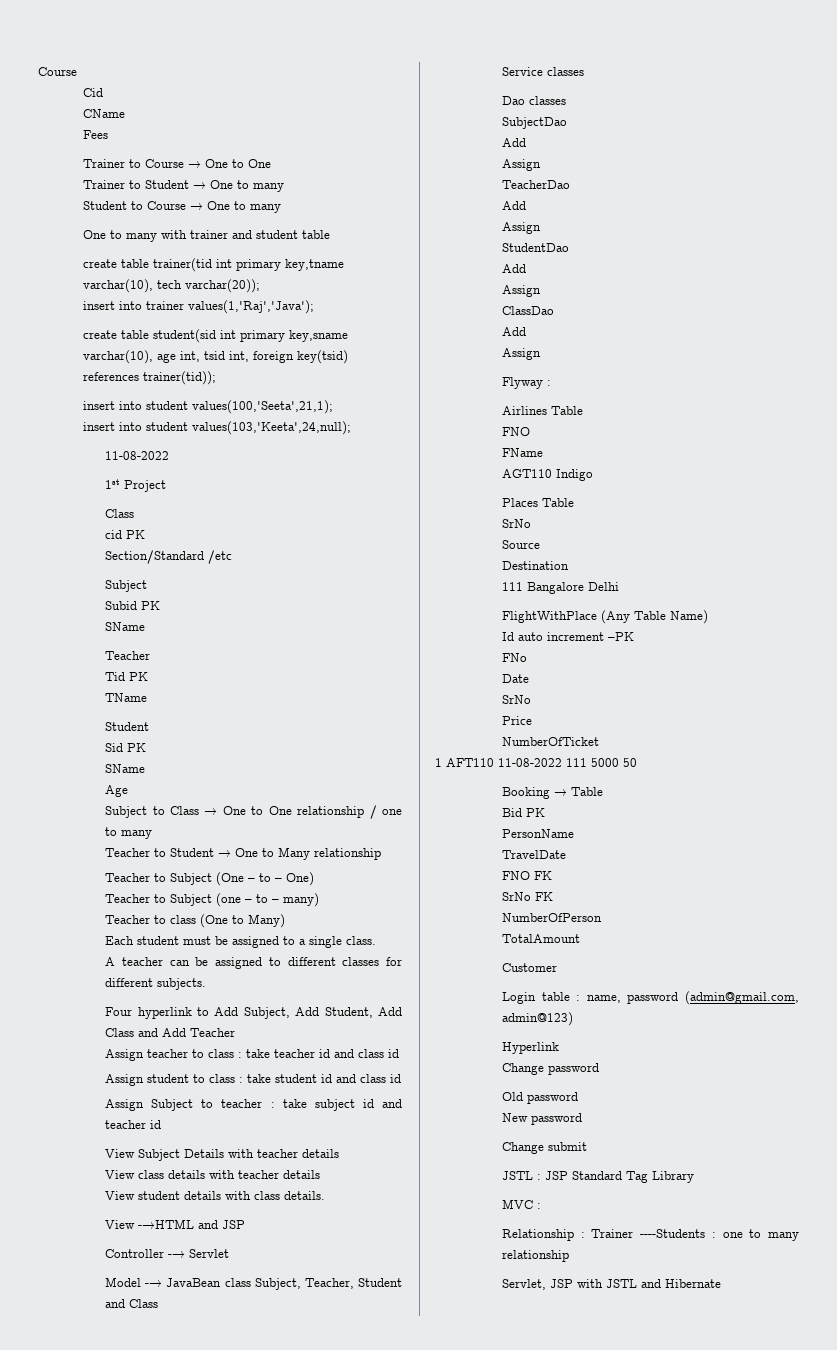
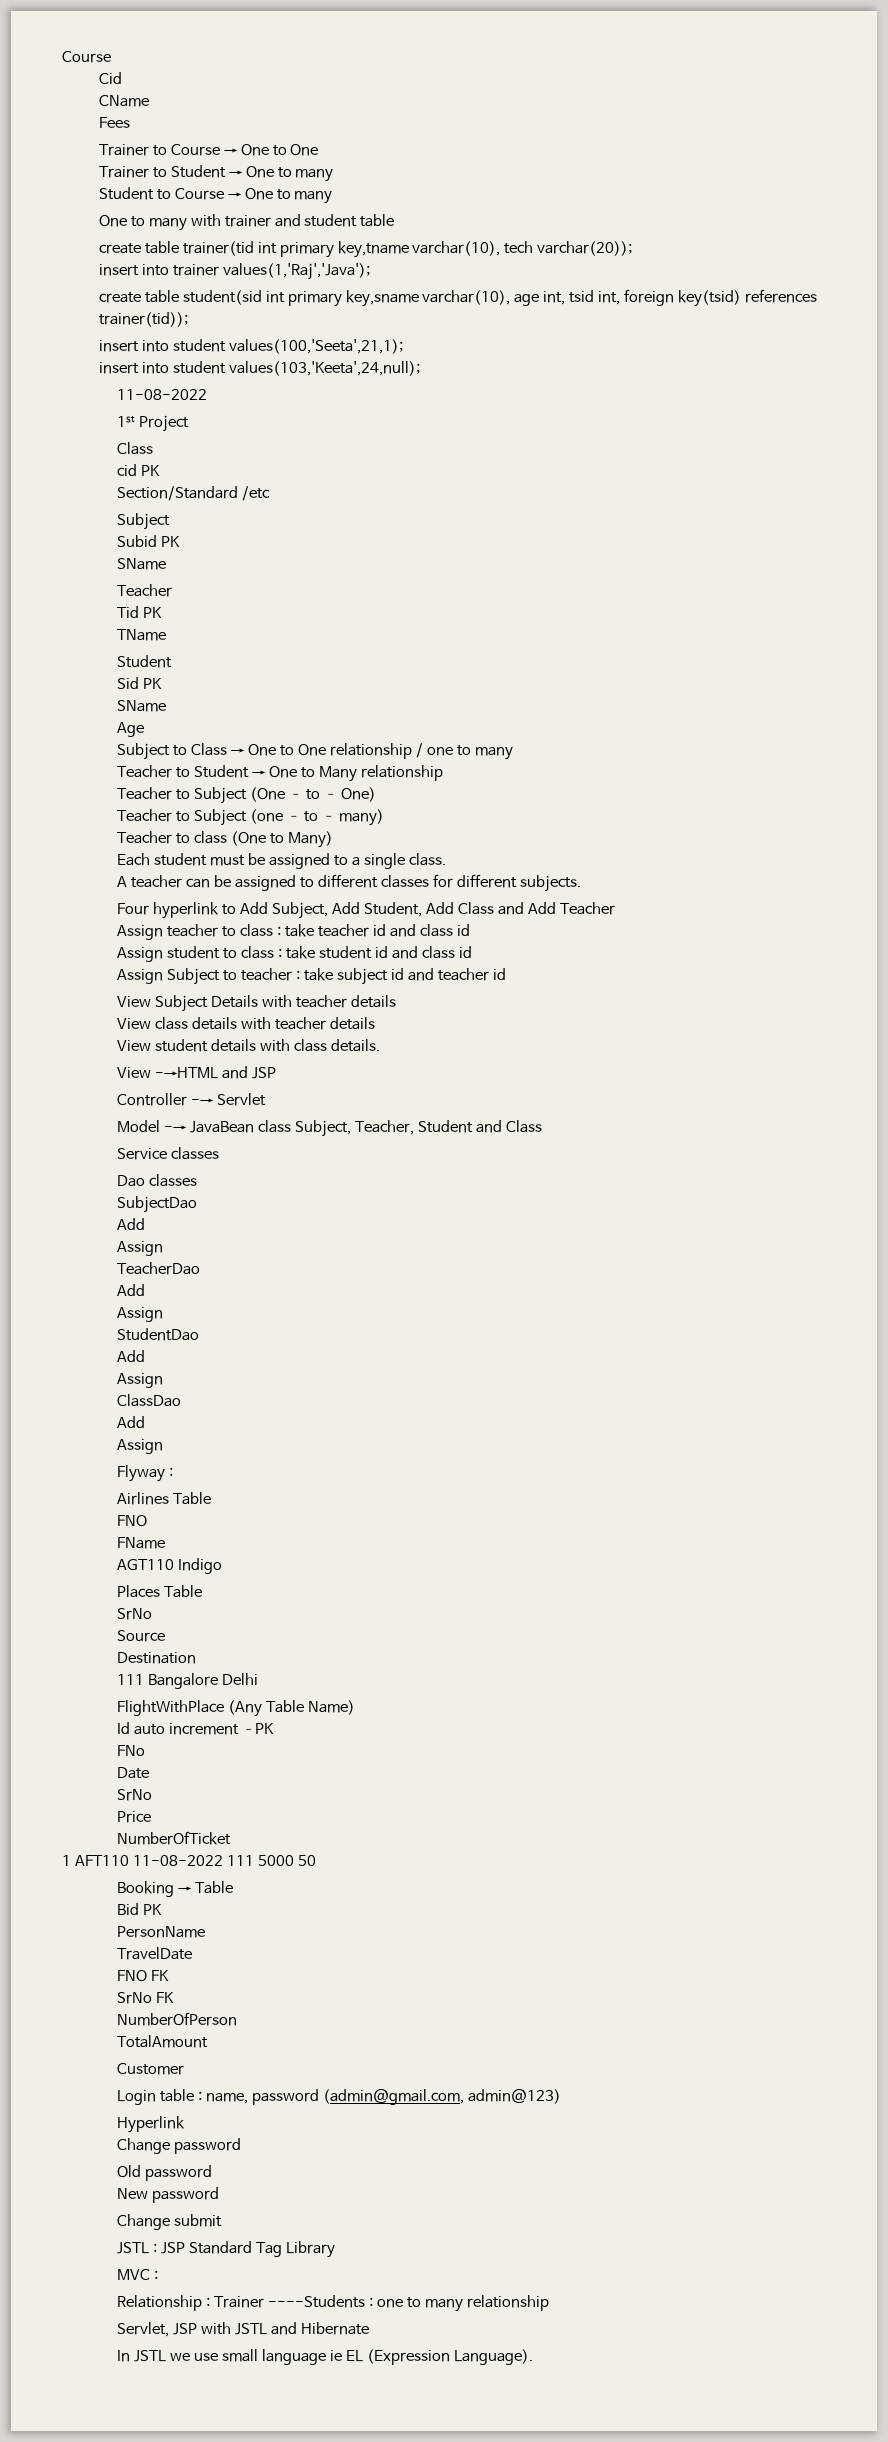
(722, 1283) none -> [117,2349,533,2365] // In JSTL we use small language ie EL (Expression Language).

